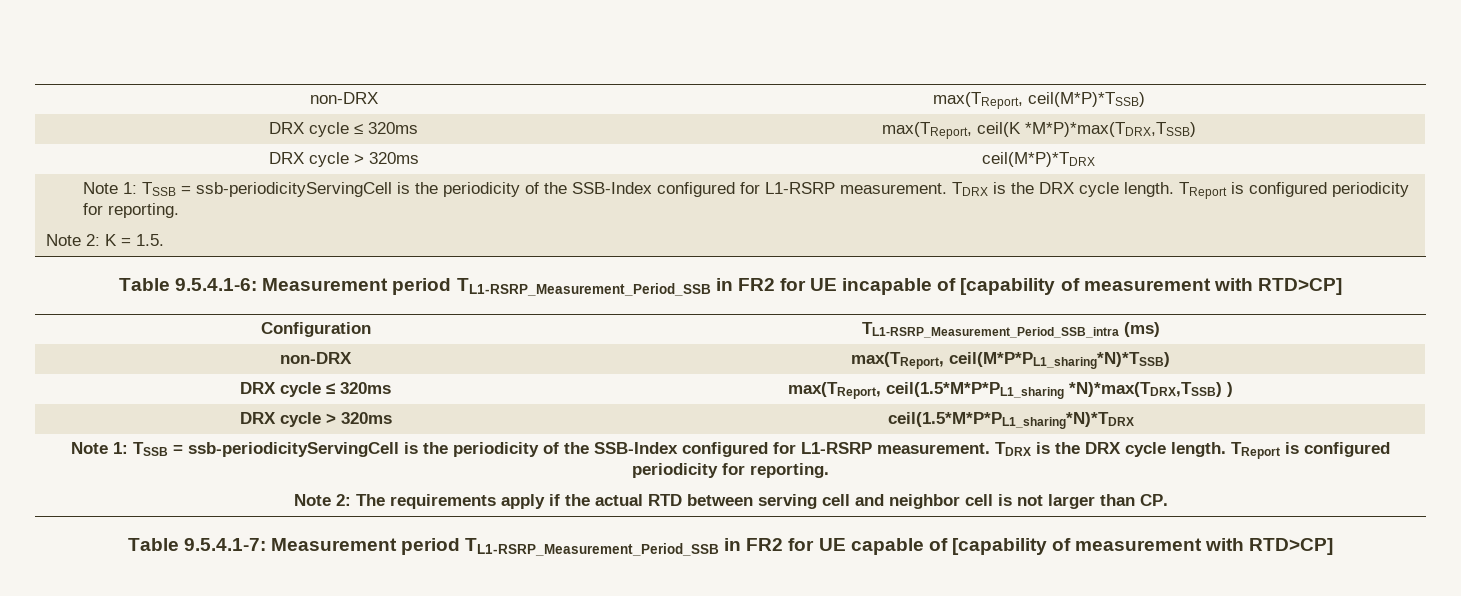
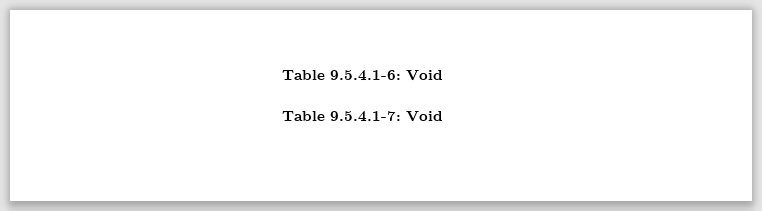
[309,92,378,104] [932,92,1145,109] [269,122,418,137] [881,122,1196,139] [268,152,419,167] [982,152,1095,167] [83,182,1410,199] [83,203,180,218] [45,234,164,246] [119,278,1342,296] [260,322,371,337] [861,322,1160,338] [280,352,352,364] [851,352,1170,369] [239,382,391,397] [788,382,1233,399] [239,412,392,427] [887,412,1134,429] [70,442,1390,459] [632,463,829,478] [293,494,1168,509] [127,538,1334,556] non-DRX | max(TReport, ceil(M*P)*TSSB) // DRX cycle ≤ 320ms | max(TReport, ceil(K *M*P)*max(TDRX,TSSB) // DRX cycle > 320ms | ceil(M*P)*TDRX // Note 1: TSSB = ssb-periodicityServingCell is the periodicity of the SSB-Index configured for L1-RSRP measurement. TDRX is the DRX cycle length. TReport is configured periodicity for reporting. // Note 2: K = 1.5. // Table 9.5.4.1-6: Measurement period TL1-RSRP_Measurement_Period_SSB in FR2 for UE incapable of [capability of measurement with RTD>CP] // Configuration | TL1-RSRP_Measurement_Period_SSB_intra (ms) // non-DRX | max(TReport, ceil(M*P*PL1_sharing*N)*TSSB) // DRX cycle ≤ 320ms | max(TReport, ceil(1.5*M*P*PL1_sharing *N)*max(TDRX,TSSB) ) // DRX cycle > 320ms | ceil(1.5*M*P*PL1_sharing*N)*TDRX // Note 1: TSSB = ssb-periodicityServingCell is the periodicity of the SSB-Index configured for L1-RSRP measurement. TDRX is the DRX cycle length. TReport is configured periodicity for reporting. // Note 2: The requirements apply if the actual RTD between serving cell and neighbor cell is not larger than CP. // Table 9.5.4.1-7: Measurement period TL1-RSRP_Measurement_Period_SSB in FR2 for UE capable of [capability of measurement with RTD>CP] -> [281,70,443,81] [281,111,443,122] Table 9.5.4.1-6: Void // Table 9.5.4.1-7: Void

